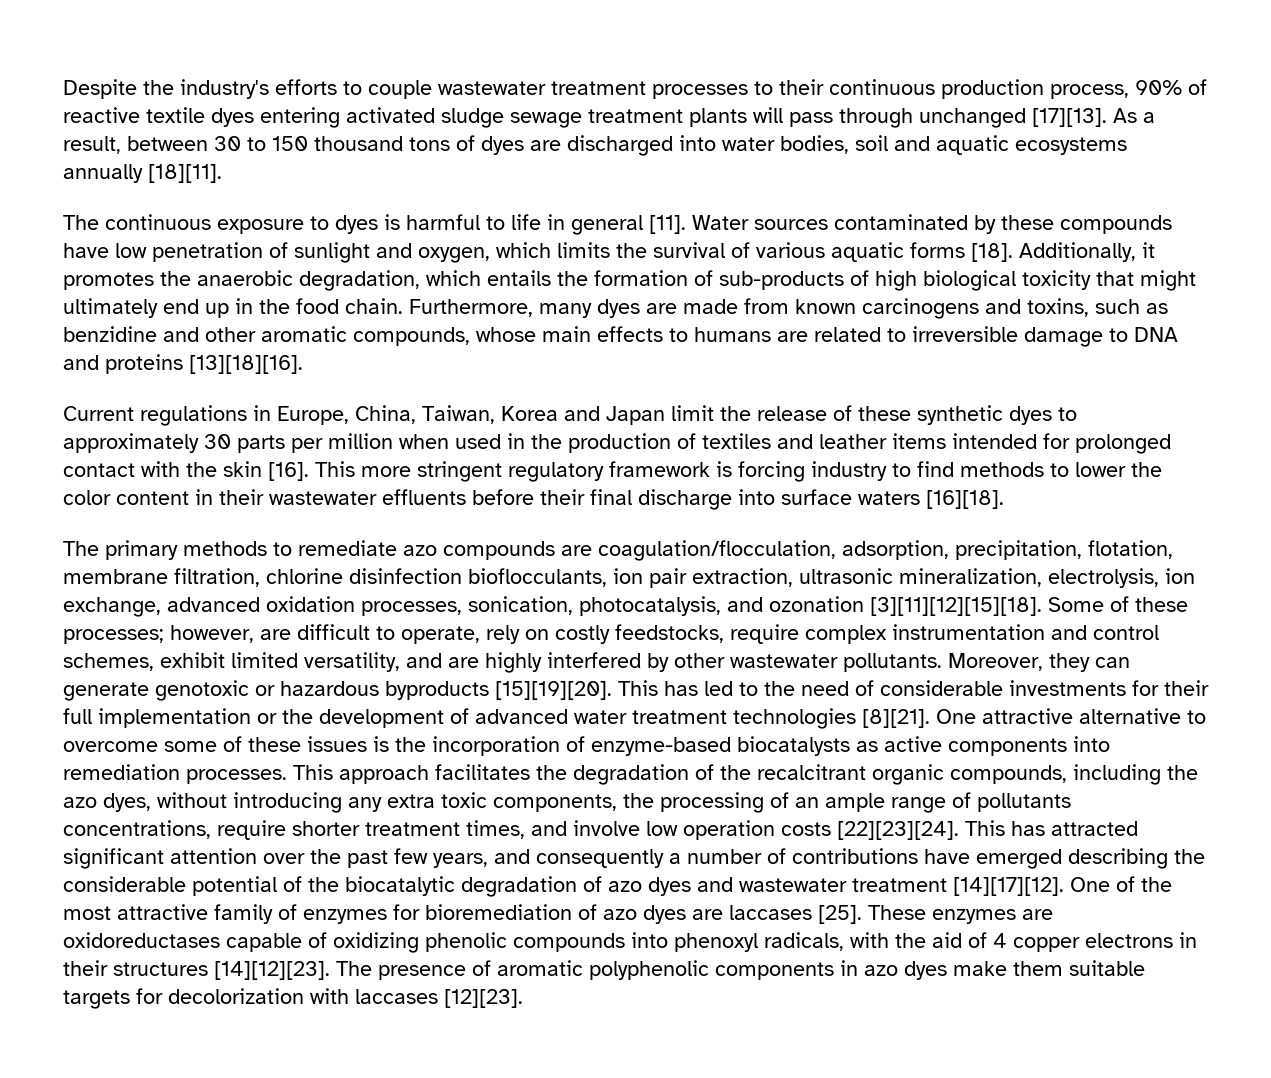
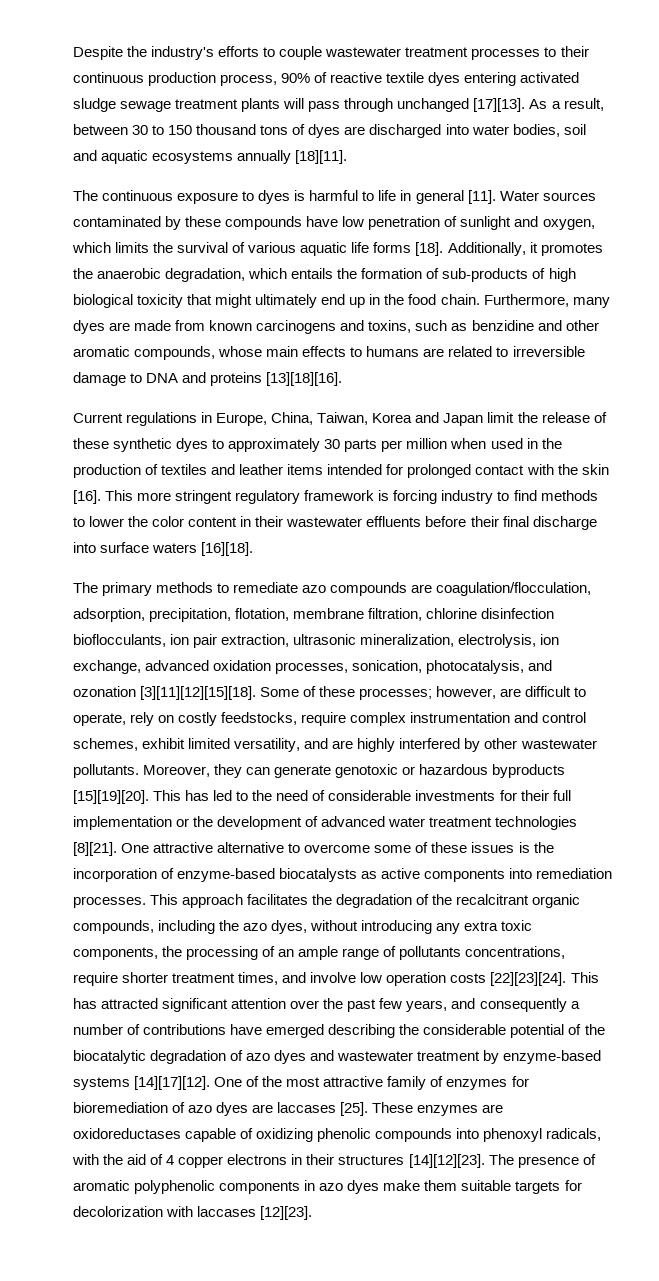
(904, 252) none -> [351,242,370,253] life
(947, 885) none -> [483,1050,602,1064] [73,1077,130,1090] by enzyme-based systems

